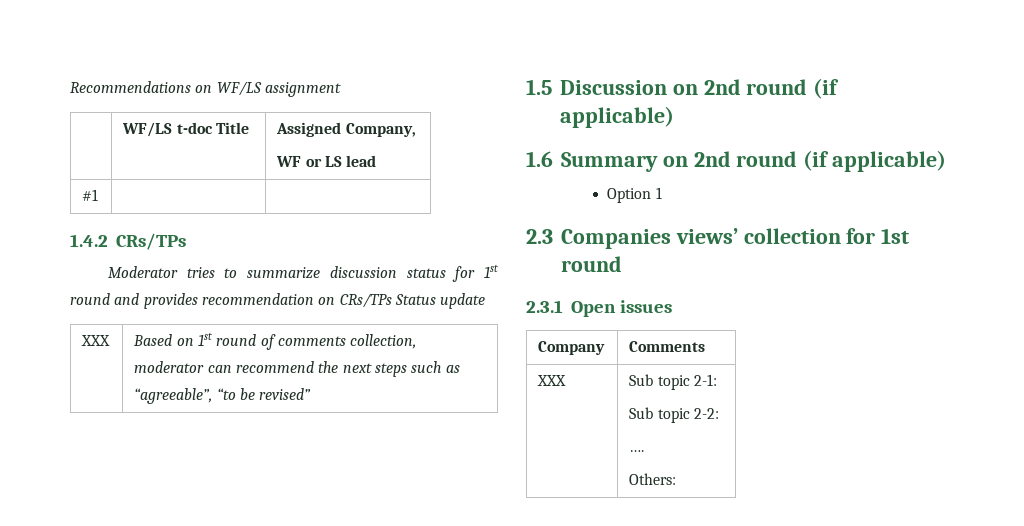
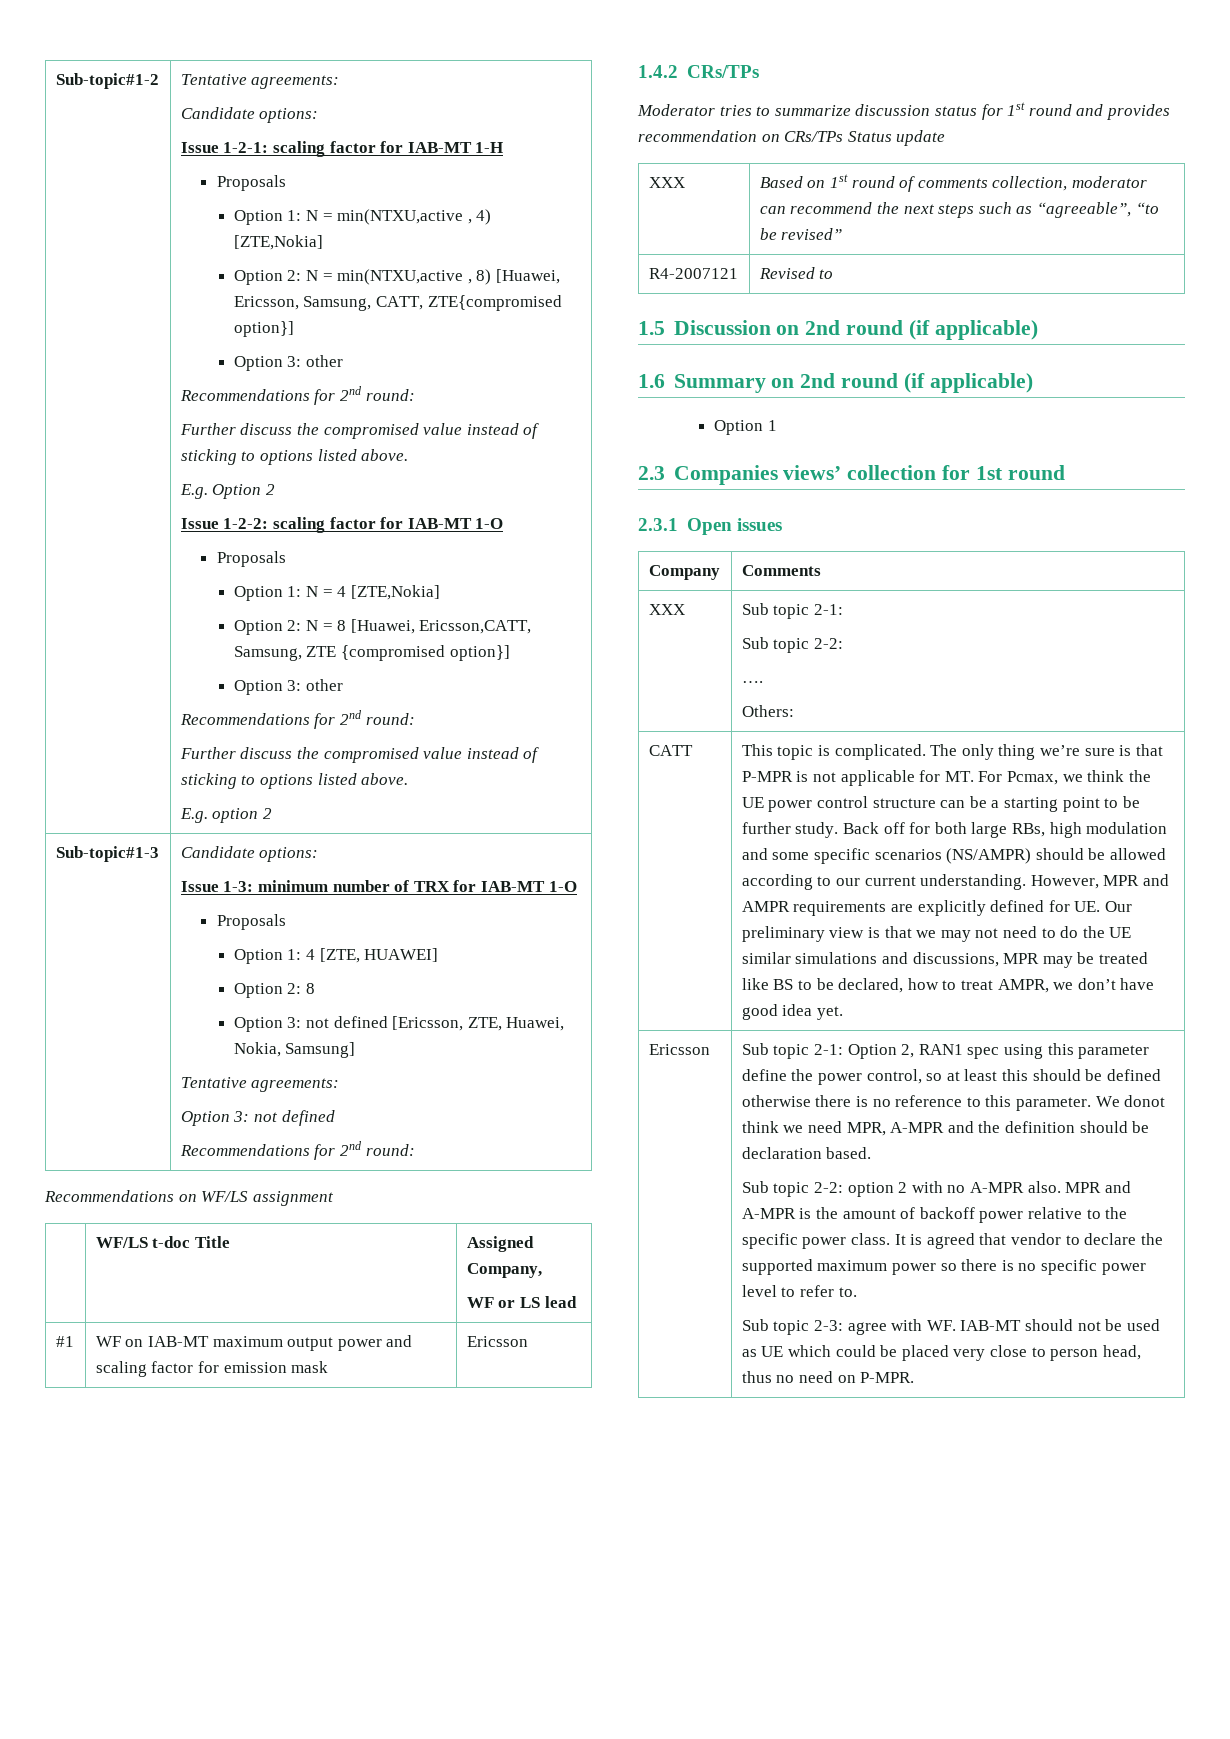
(70, 87) none -> [55,73,159,89] [180,74,340,89] [180,107,319,123] [180,141,504,157] [216,175,286,191] [233,209,492,225] [233,235,323,250] [233,269,561,285] [233,295,562,311] [233,321,294,337] [233,355,344,371] [179,386,415,405] [179,423,540,439] [180,449,409,465] [179,484,276,499] [180,517,504,533] [216,551,286,567] [233,585,440,601] [233,619,532,635] [233,645,510,661] [233,679,344,695] [179,710,415,729] [179,747,540,763] [180,773,409,789] [179,808,273,823] [55,846,159,862] [180,846,319,862] [180,880,577,892] [216,914,286,930] [233,948,439,964] [233,983,316,998] [233,1016,565,1032] [233,1042,356,1058] [180,1077,340,1092] [180,1110,335,1126] [179,1141,415,1160] Sub-topic#1-2 | Tentative agreements: // Candidate options: // Issue 1-2-1: scaling factor for IAB-MT 1-H // Proposals // Option 1: N = min(NTXU,active , 4) [ZTE,Nokia] // Option 2: N = min(NTXU,active , 8) [Huawei, Ericsson, Samsung, CATT, ZTE{compromised option}] // Option 3: other // Recommendations for 2nd round: // Further discuss the compromised value instead of sticking to options listed above. // E.g. Option 2 // Issue 1-2-2: scaling factor for IAB-MT 1-O // Proposals // Option 1: N = 4 [ZTE,Nokia] // Option 2: N = 8 [Huawei, Ericsson,CATT, Samsung, ZTE {compromised option}] // Option 3: other // Recommendations for 2nd round: // Further discuss the compromised value instead of sticking to options listed above. // E.g. option 2 // Sub-topic#1-3 | Candidate options: // Issue 1-3: minimum number of TRX for IAB-MT 1-O // Proposals // Option 1: 4 [ZTE, HUAWEI] // Option 2: 8 // Option 3: not defined [Ericsson, ZTE, Huawei, Nokia, Samsung] // Tentative agreements: // Option 3: not defined // Recommendations for 2nd round: //
(99, 195) | -> [95,1335,413,1351] [95,1361,329,1377] [466,1336,528,1347] WF on IAB-MT maximum output power and scaling factor for emission mask | Ericsson
(312, 394) none -> [648,268,738,279] [758,267,834,279] // R4-2007121 | Revised to
(677, 479) none -> [648,745,693,756] [741,744,1163,760] [741,770,1151,786] [741,796,1140,812] [741,822,1168,838] [741,848,1166,864] [741,874,1169,890] [741,900,1132,916] [741,926,1132,942] [741,952,1148,968] [741,978,1155,993] [741,1004,844,1020] [648,1044,710,1055] [741,1043,1150,1059] [741,1069,1161,1085] [741,1095,1166,1111] [741,1121,1150,1136] [741,1147,872,1159] [741,1181,1131,1197] [741,1207,1128,1223] [741,1233,1163,1249] [741,1259,1146,1275] [741,1285,857,1297] [741,1319,1160,1335] [741,1345,1141,1361] [741,1371,915,1383] // CATT | This topic is complicated. The only thing we’re sure is that P-MPR is not applicable for MT. For Pcmax, we think the UE power control structure can be a starting point to be further study. Back off for both large RBs, high modulation and some specific scenarios (NS/AMPR) should be allowed according to our current understanding. However, MPR and AMPR requirements are explicitly defined for UE. Our preliminary view is that we may not need to do the UE similar simulations and discussions, MPR may be treated like BS to be declared, how to treat AMPR, we don’t have good idea yet. // Ericsson | Sub topic 2-1: Option 2, RAN1 spec using this parameter define the power control, so at least this should be defined otherwise there is no reference to this parameter. We donot think we need MPR, A-MPR and the definition should be declaration based. // Sub topic 2-2: option 2 with no A-MPR also. MPR and A-MPR is the amount of backoff power relative to the specific power class. It is agreed that vendor to declare the supported maximum power so there is no specific power level to refer to. // Sub topic 2-3: agree with WF. IAB-MT should not be used as UE which could be placed very close to person head, thus no need on P-MPR.

